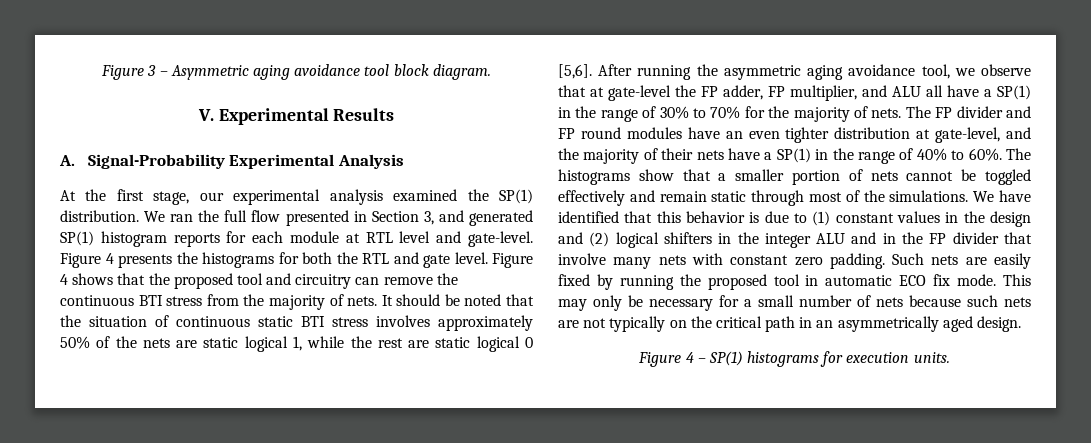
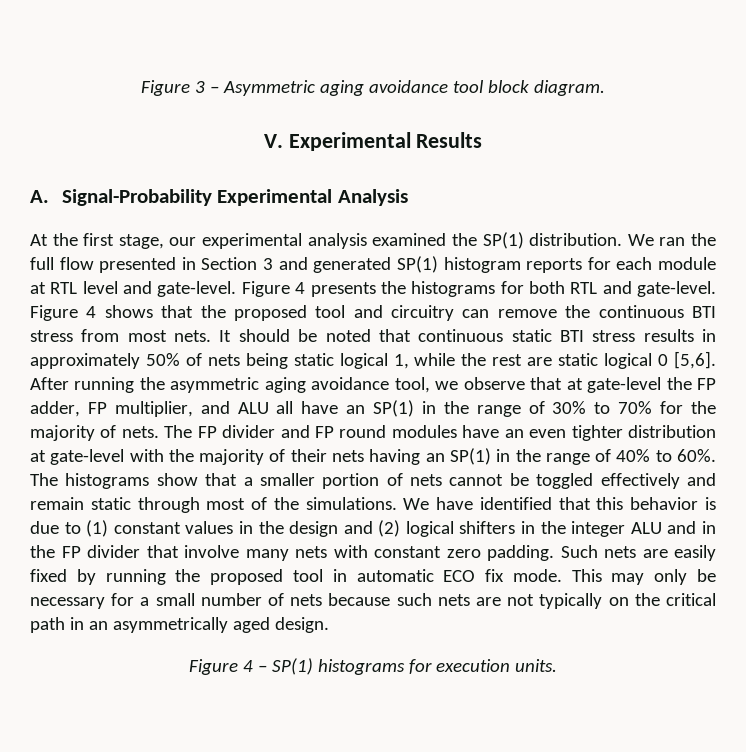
[423,211,434,225] 3, -> [263,258,274,270] 3
[336,252,358,264] the -> (565, 287) none
[423,252,488,268] gate level. -> [636,281,716,297] gate-level.
[243,294,344,310] the majority of -> [127,330,167,342] most
[60,315,169,327] the situation of -> (411, 335) none
[376,315,430,327] involves -> [643,329,717,342] results in
[115,336,198,348] the nets are -> [207,353,288,369] nets being
[984,89,992,97] a -> [346,405,366,414] an
[935,127,1031,143] gate-level, and -> [50,449,164,465] gate-level with
[728,148,773,160] have a -> [369,449,445,465] having an

